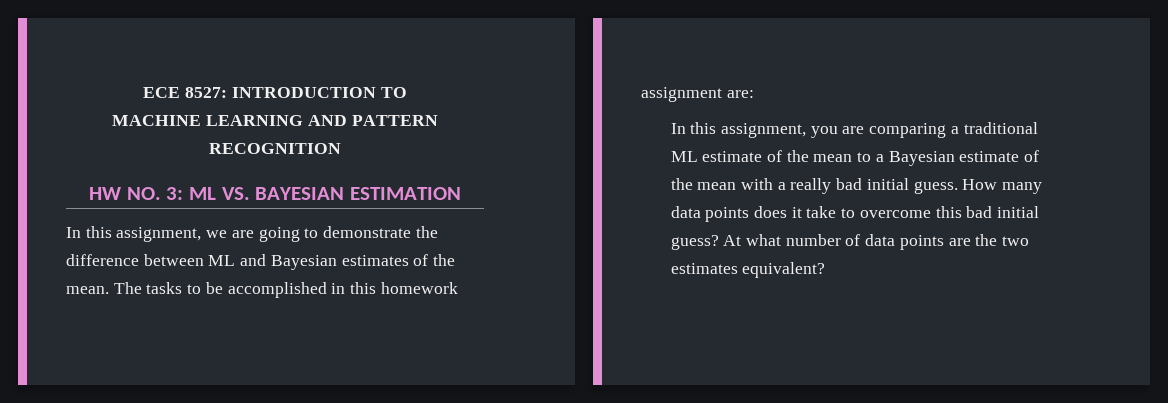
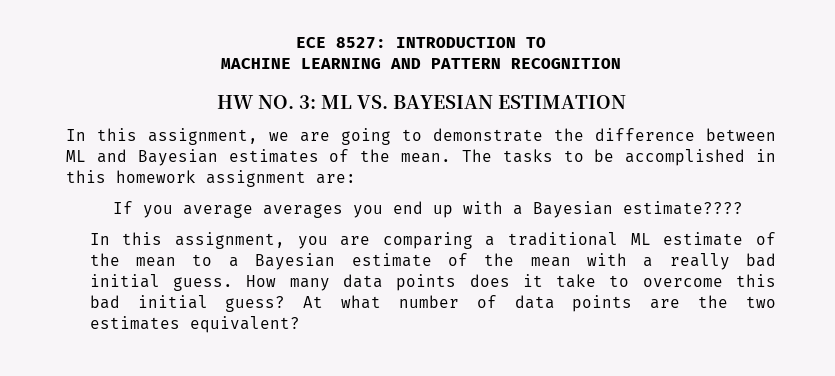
(754, 94) none -> [113,201,744,218] // If you average averages you end up with a Bayesian estimate????

